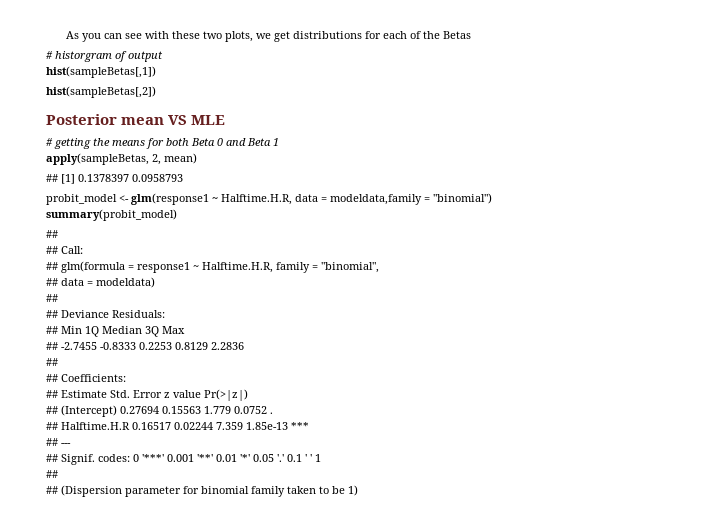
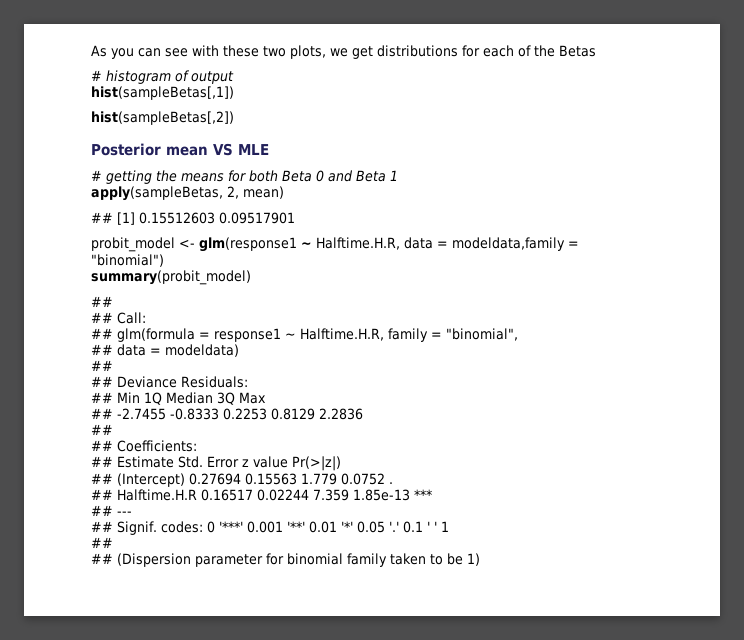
[55,51,112,62] historgram -> [106,70,171,84] histogram
[78,174,183,182] 0.1378397 0.0958793 -> [139,212,295,224] 0.15512603 0.09517901

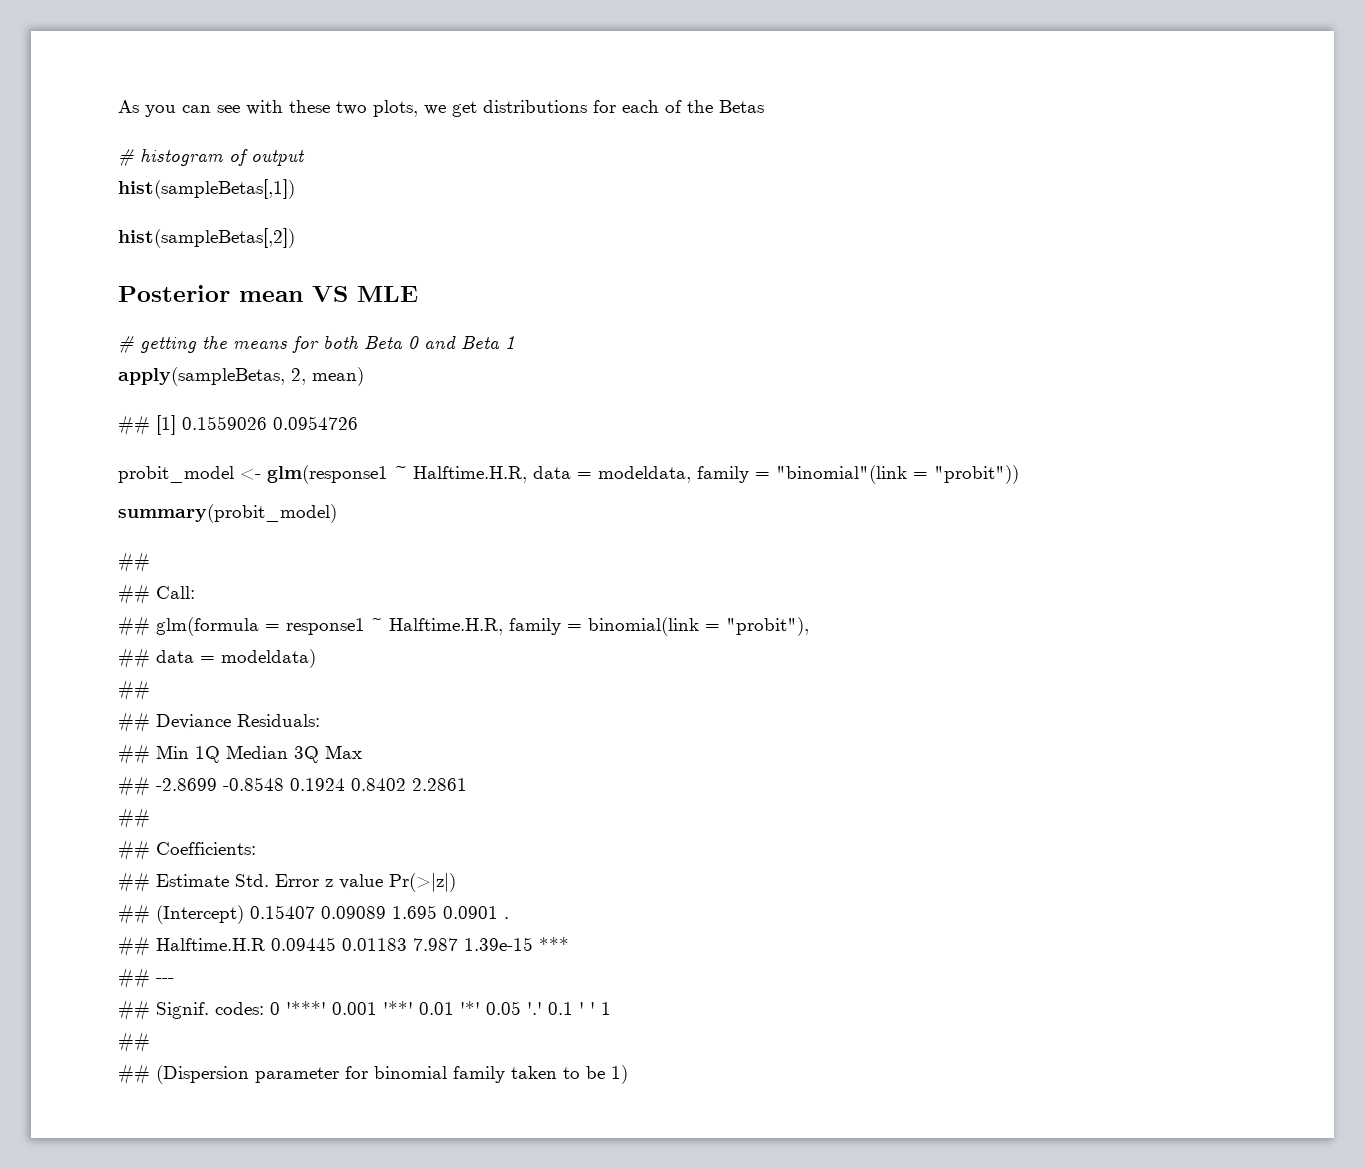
[139,212,295,224] 0.15512603 0.09517901 -> [182,416,358,430] 0.1559026 0.0954726
[452,237,579,251] [91,254,164,267] modeldata,family = "binomial") -> [598,465,1019,484] modeldata, family = "binomial"(link = "probit"))
[446,328,518,341] "binomial", -> [588,617,809,636] binomial(link = "probit"),
[117,408,363,420] -2.7455 -0.8333 0.2253 0.8129 2.2836 -> [156,777,467,791] -2.8699 -0.8548 0.1924 0.8402 2.2861
[189,473,385,485] 0.27694 0.15563 1.779 0.0752 -> [250,905,498,919] 0.15407 0.09089 1.695 0.0901
[201,489,410,501] 0.16517 0.02244 7.359 1.85e-13 -> [271,937,533,951] 0.09445 0.01183 7.987 1.39e-15

